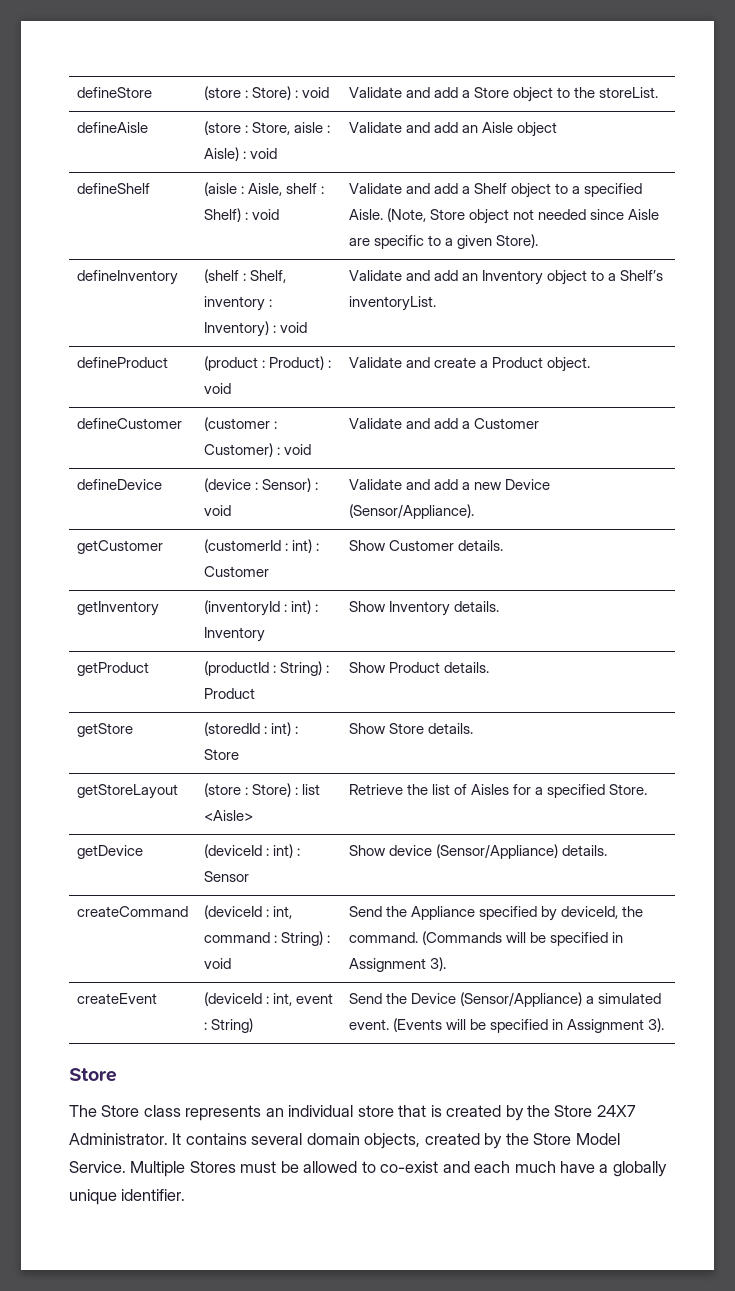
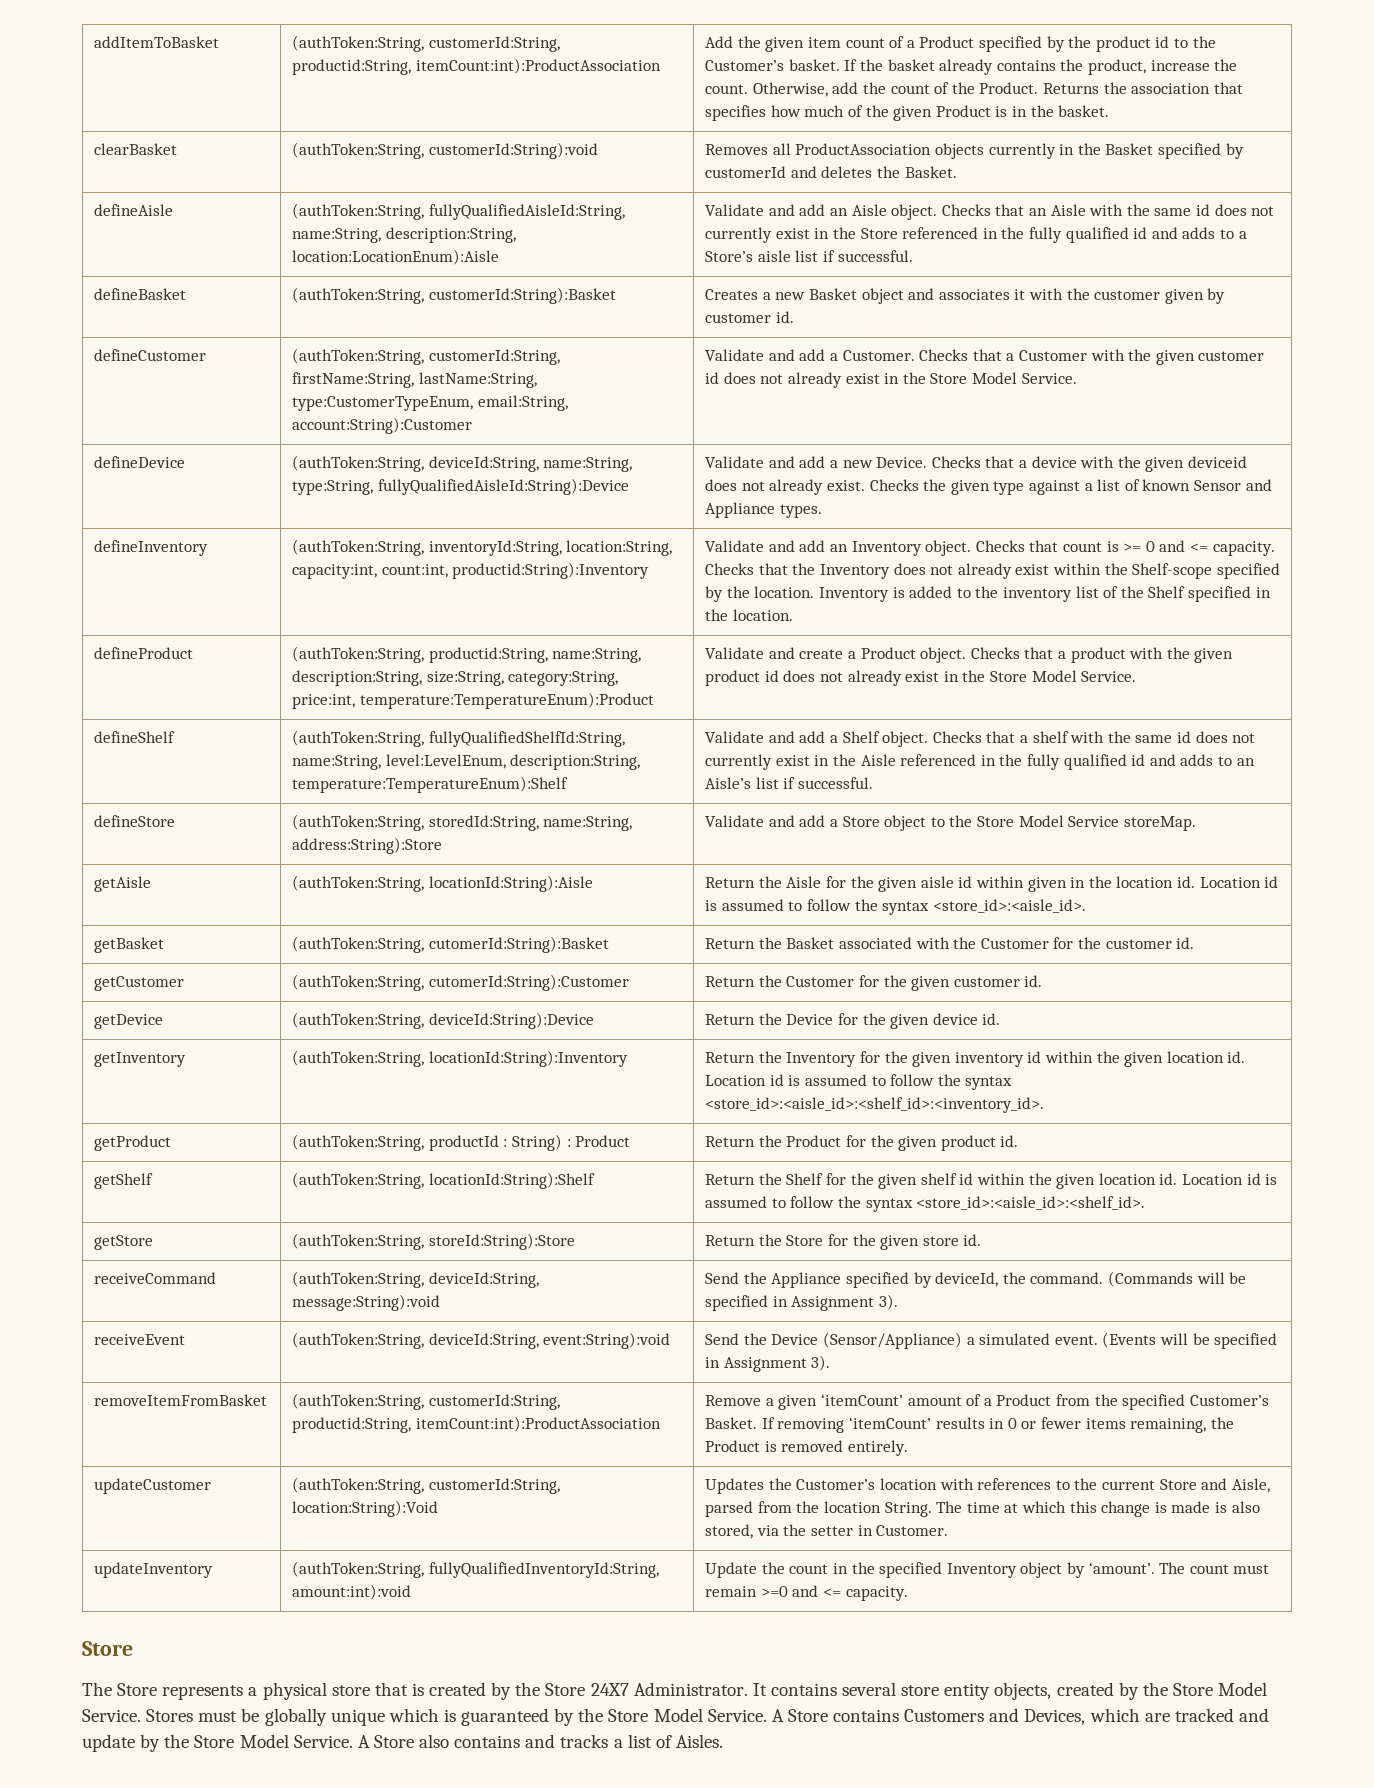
[76,87,152,98] [203,86,330,100] defineStore | (store : Store) : void -> [94,36,220,48] [292,35,560,52] [292,58,661,75] [705,36,1216,52] [705,59,1238,75] [705,82,1243,97] [705,105,1110,121] [94,143,178,155] [292,142,598,159] [705,143,1244,159] [705,166,957,178] [94,204,174,216] [292,203,625,220] [292,227,516,243] [292,249,500,265] [705,204,1275,220] [705,227,1247,243] [705,250,913,262] [94,288,187,300] [292,287,616,304] [705,288,1226,304] [705,311,794,323] [94,349,207,361] [292,348,560,365] [292,372,537,388] [292,395,568,411] [292,417,473,434] [705,349,1265,365] [705,372,1077,388] [94,456,186,468] [292,455,633,472] [292,478,629,495] [705,456,1247,472] [705,479,1272,495] [705,502,822,518] [94,540,209,556] [292,539,673,556] [292,562,650,579] [705,540,1275,556] [705,563,1280,579] [705,586,1271,602] [705,609,793,621] [94,647,194,659] [292,646,642,663] [292,670,619,686] [292,692,654,709] [705,647,1234,663] [705,670,1137,686] [94,731,176,743] [292,730,625,747] [292,754,641,770] [292,776,569,793] [705,731,1256,747] [705,754,1255,770] [705,777,874,789] [94,815,176,827] [292,814,633,831] [292,837,443,854] addItemToBasket | (authToken:String, customerId:String, productid:String, itemCount:int):ProductAssociation | Add the given item count of a Product specified by the product id to the Customer’s basket. If the basket already contains the product, increase the count. Otherwise, add the count of the Product. Returns the association that specifies how much of the given Product is in the basket. // clearBasket | (authToken:String, customerId:String):void | Removes all ProductAssociation objects currently in the Basket specified by customerId and deletes the Basket. // defineAisle | (authToken:String, fullyQualifiedAisleId:String, name:String, description:String, location:LocationEnum):Aisle | Validate and add an Aisle object. Checks that an Aisle with the same id does not currently exist in the Store referenced in the fully qualified id and adds to a Store’s aisle list if successful. // defineBasket | (authToken:String, customerId:String):Basket | Creates a new Basket object and associates it with the customer given by customer id. // defineCustomer | (authToken:String, customerId:String, firstName:String, lastName:String, type:CustomerTypeEnum, email:String, account:String):Customer | Validate and add a Customer. Checks that a Customer with the given customer id does not already exist in the Store Model Service. // defineDevice | (authToken:String, deviceId:String, name:String, type:String, fullyQualifiedAisleId:String):Device | Validate and add a new Device. Checks that a device with the given deviceid does not already exist. Checks the given type against a list of known Sensor and Appliance types. // defineInventory | (authToken:String, inventoryId:String, location:String, capacity:int, count:int, productid:String):Inventory | Validate and add an Inventory object. Checks that count is >= 0 and <= capacity. Checks that the Inventory does not already exist within the Shelf-scope specified by the location. Inventory is added to the inventory list of the Shelf specified in the location. // defineProduct | (authToken:String, productid:String, name:String, description:String, size:String, category:String, price:int, temperature:TemperatureEnum):Product | Validate and create a Product object. Checks that a product with the given product id does not already exist in the Store Model Service. // defineShelf | (authToken:String, fullyQualifiedShelfId:String, name:String, level:LevelEnum, description:String, temperature:TemperatureEnum):Shelf | Validate and add a Shelf object. Checks that a shelf with the same id does not currently exist in the Aisle referenced in the fully qualified id and adds to an Aisle’s list if successful. // defineStore | (authToken:String, storedId:String, name:String, address:String):Store
[599,87,659,98] [76,122,148,133] [203,121,331,135] [203,147,278,161] [348,122,558,137] [76,183,150,194] [203,182,325,196] [203,208,280,222] [348,183,643,198] [348,208,660,224] [348,234,539,249] [76,270,178,285] [203,269,287,283] [203,296,273,311] [203,321,308,337] [348,270,664,285] [348,296,436,311] [76,357,168,368] [203,356,332,371] [203,383,231,394] [348,357,591,372] [76,418,182,429] [203,417,278,431] [203,443,312,457] [348,418,540,429] [76,479,162,490] [203,478,319,492] [203,505,231,516] [348,479,551,490] [348,504,474,519] [76,540,163,554] [203,539,320,553] [203,566,269,577] [348,540,504,551] [76,601,159,616] [203,600,319,616] [203,627,265,642] [348,601,500,616] storeList. // defineAisle | (store : Store, aisle : Aisle) : void | Validate and add an Aisle object // defineShelf | (aisle : Aisle, shelf : Shelf) : void | Validate and add a Shelf object to a specified Aisle. (Note, Store object not needed since Aisle are specific to a given Store). // defineInventory | (shelf : Shelf, inventory : Inventory) : void | Validate and add an Inventory object to a Shelf’s inventoryList. // defineProduct | (product : Product) : void | Validate and create a Product object. // defineCustomer | (customer : Customer) : void | Validate and add a Customer // defineDevice | (device : Sensor) : void | Validate and add a new Device (Sensor/Appliance). // getCustomer | (customerId : int) : Customer | Show Customer details. // getInventory | (inventoryId : int) : Inventory | Show Inventory details. -> [976,815,1196,831] [94,876,152,892] [292,875,593,892] [705,876,1279,892] [705,899,1086,915] [94,937,165,953] [292,936,609,953] [705,937,1195,949] [94,976,185,991] [292,974,629,991] [705,975,1043,991] [94,1014,164,1029] [292,1012,594,1029] [705,1013,1001,1029] [94,1052,187,1067] [292,1050,628,1067] [705,1051,1246,1067] [705,1074,1013,1090] [705,1097,1045,1113] Store Model Service storeMap. // getAisle | (authToken:String, locationId:String):Aisle | Return the Aisle for the given aisle id within given in the location id. Location id is assumed to follow the syntax <store_id>:<aisle_id>. // getBasket | (authToken:String, cutomerId:String):Basket | Return the Basket associated with the Customer for the customer id. // getCustomer | (authToken:String, cutomerId:String):Customer | Return the Customer for the given customer id. // getDevice | (authToken:String, deviceId:String):Device | Return the Device for the given device id. // getInventory | (authToken:String, locationId:String):Inventory | Return the Inventory for the given inventory id within the given location id. Location id is assumed to follow the syntax <store_id>:<aisle_id>:<shelf_id>:<inventory_id>.
[203,661,269,676] (productId -> [292,1134,499,1151] (authToken:String, productId
[348,662,490,673] [76,723,133,737] [203,722,299,736] [203,749,239,760] [348,723,474,734] [76,784,178,799] [203,783,321,797] [203,810,253,821] [348,784,648,798] [76,845,143,859] [203,844,301,858] [203,871,249,882] [348,844,608,859] [76,906,188,917] [203,905,293,919] [203,931,331,946] [203,958,231,969] Show Product details. // getStore | (storedId : int) : Store | Show Store details. // getStoreLayout | (store : Store) : list <Aisle> | Retrieve the list of Aisles for a specified Store. // getDevice | (deviceId : int) : Sensor | Show device (Sensor/Appliance) details. // createCommand | (deviceId : int, command : String) : void -> [705,1135,1019,1151] [94,1173,154,1189] [292,1172,595,1189] [705,1173,1278,1189] [705,1196,1146,1212] [94,1235,154,1250] [292,1233,575,1250] [705,1234,982,1250] [94,1272,217,1284] [292,1271,539,1288] [292,1294,441,1311] Return the Product for the given product id. // getShelf | (authToken:String, locationId:String):Shelf | Return the Shelf for the given shelf id within the given location id. Location id is assumed to follow the syntax <store_id>:<aisle_id>:<shelf_id>. // getStore | (authToken:String, storeId:String):Store | Return the Store for the given store id. // receiveCommand | (authToken:String, deviceId:String, message:String):void
[76,993,157,1004] [203,992,334,1006] [203,1018,254,1033] createEvent | (deviceId : int, event : String) -> [94,1334,186,1345] [292,1332,671,1349] receiveEvent | (authToken:String, deviceId:String, event:String):void
(665, 1025) none -> [94,1394,268,1406] [292,1393,560,1410] [292,1416,661,1433] [705,1394,1269,1410] [705,1417,1234,1433] [705,1440,909,1456] [94,1478,212,1494] [292,1477,560,1494] [292,1500,439,1517] [705,1478,1270,1494] [705,1501,1260,1517] [705,1524,949,1539] [94,1562,214,1578] [292,1561,659,1578] [292,1584,412,1600] [705,1562,1270,1578] [705,1585,908,1601] // removeItemFromBasket | (authToken:String, customerId:String, productid:String, itemCount:int):ProductAssociation | Remove a given ‘itemCount’ amount of a Product from the specified Customer’s Basket. If removing ‘itemCount’ results in 0 or fewer items remaining, the Product is removed entirely. // updateCustomer | (authToken:String, customerId:String, location:String):Void | Updates the Customer’s location with references to the current Store and Aisle, parsed from the location String. The time at which this change is made is also stored, via the setter in Customer. // updateInventory | (authToken:String, fullyQualifiedInventoryId:String, amount:int):void | Update the count in the specified Inventory object by ‘amount’. The count must remain >=0 and <= capacity.
[143,1105,354,1121] class represents an individual -> [162,1682,327,1700] represents a physical
[306,1133,360,1145] domain -> [901,1683,991,1700] store entity
[130,1161,186,1177] Multiple -> (141, 1715) none
[303,1161,667,1177] [69,1189,186,1205] allowed to co-exist and each much have a globally unique identifier. -> [264,1708,1269,1726] [82,1734,723,1752] globally unique which is guaranteed by the Store Model Service. A Store contains Customers and Devices, which are tracked and update by the Store Model Service. A Store also contains and tracks a list of Aisles.

